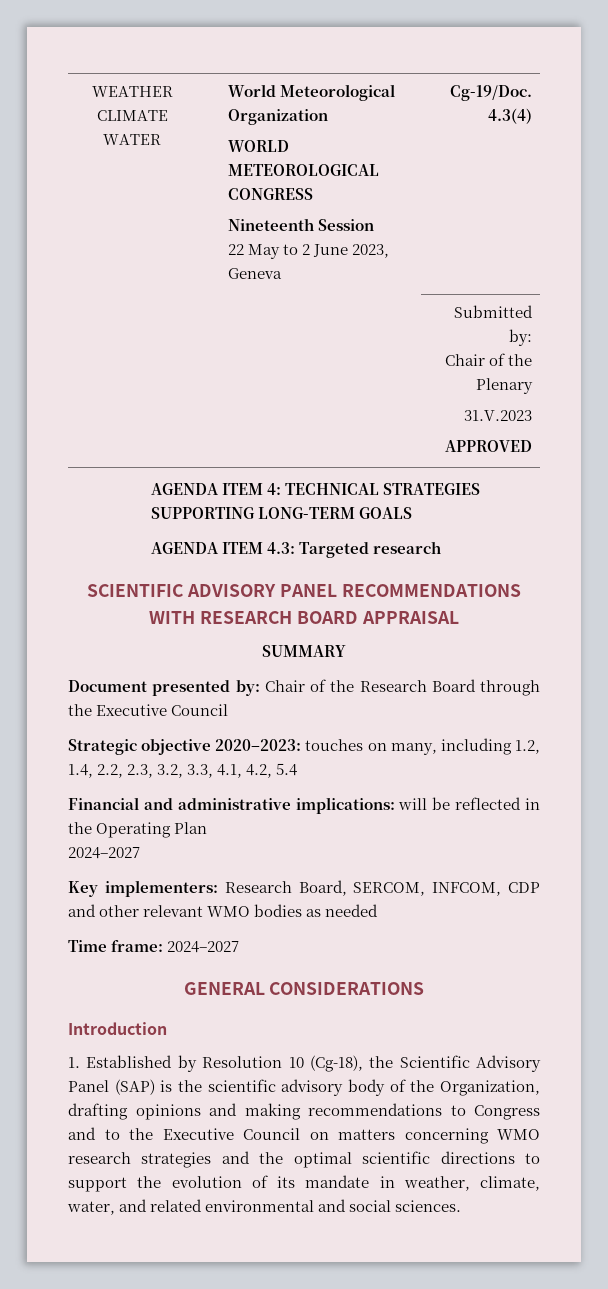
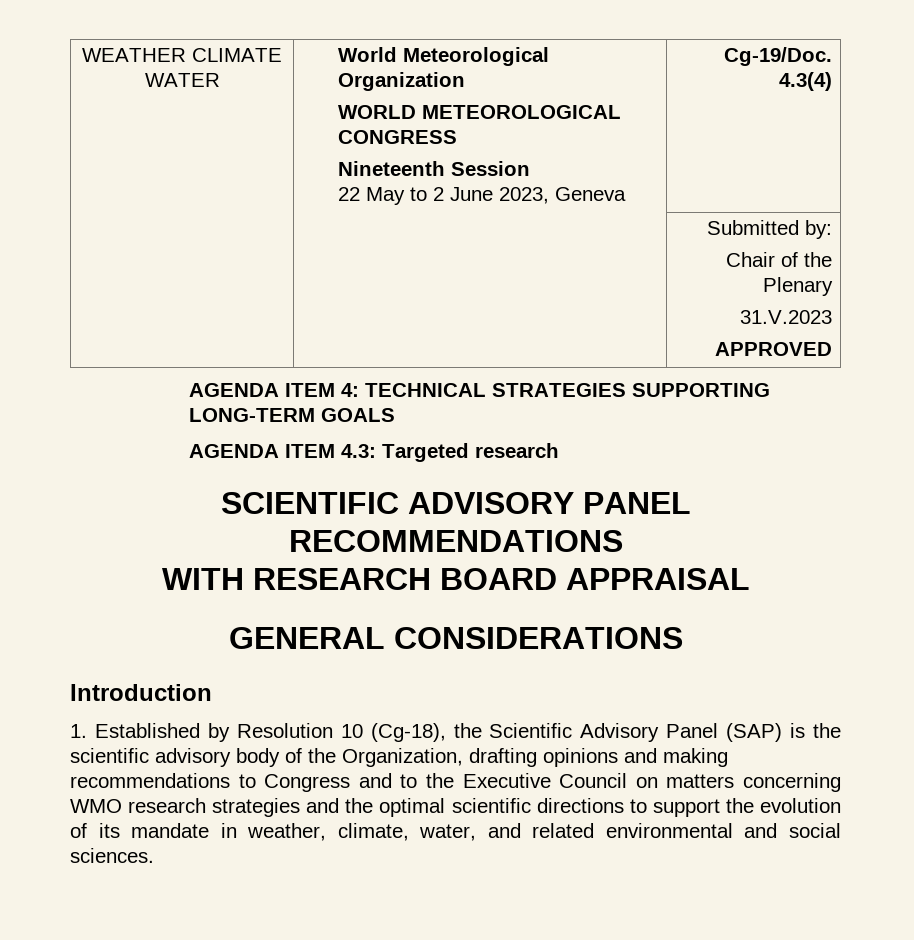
[262,645,346,657] [68,679,540,696] [68,704,229,716] [68,738,541,755] [68,763,298,778] [68,797,541,814] [68,822,208,838] [68,847,140,859] [68,880,540,897] [68,904,379,917] [68,940,240,953] // SUMMARY // Document presented by: Chair of the Research Board through the Executive Council // Strategic objective 2020–2023: touches on many, including 1.2, 1.4, 2.2, 2.3, 3.2, 3.3, 4.1, 4.2, 5.4 // Financial and administrative implications: will be reflected in the Operating Plan // 2024–2027 // Key implementers: Research Board, SERCOM, INFCOM, CDP and other relevant WMO bodies as needed // Time frame: 2024–2027 -> (750, 579) none

